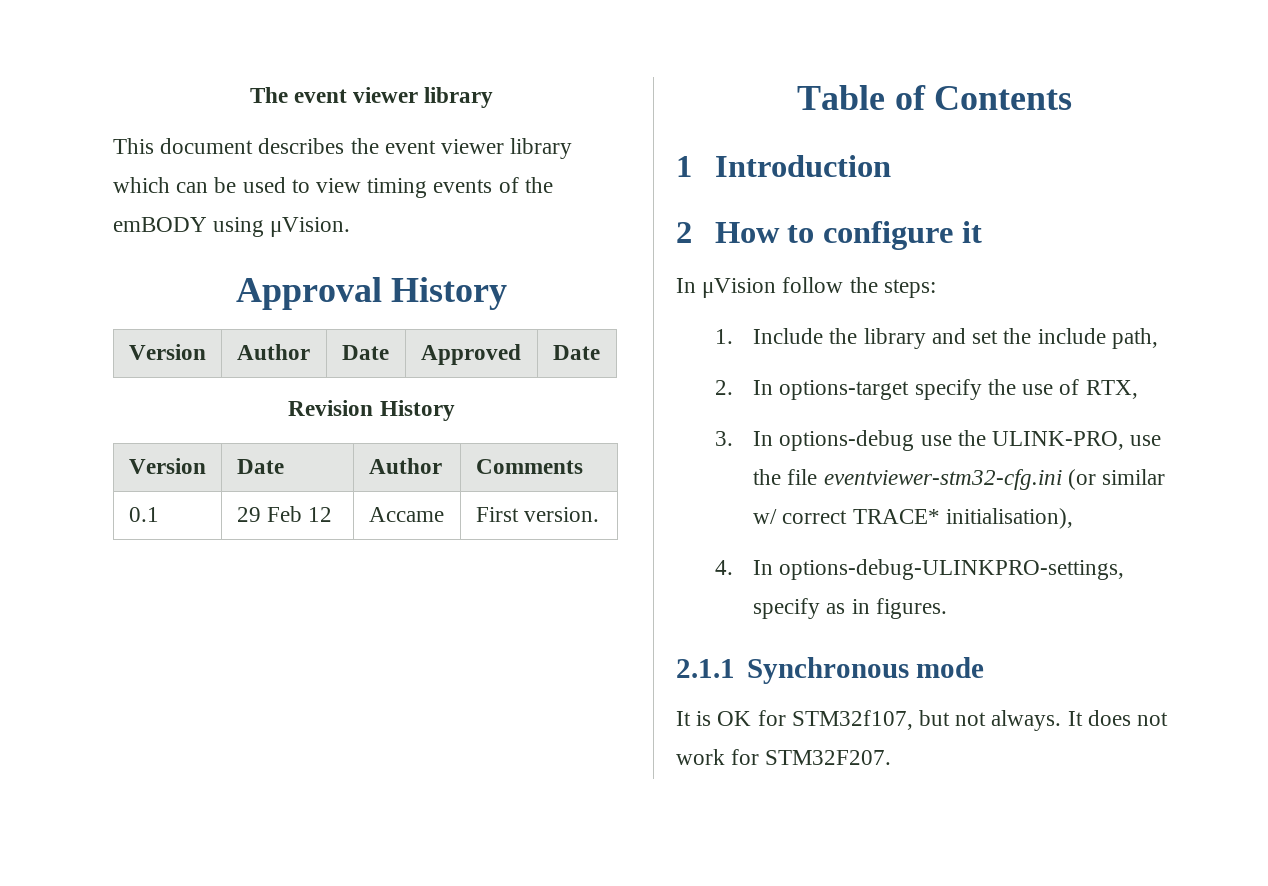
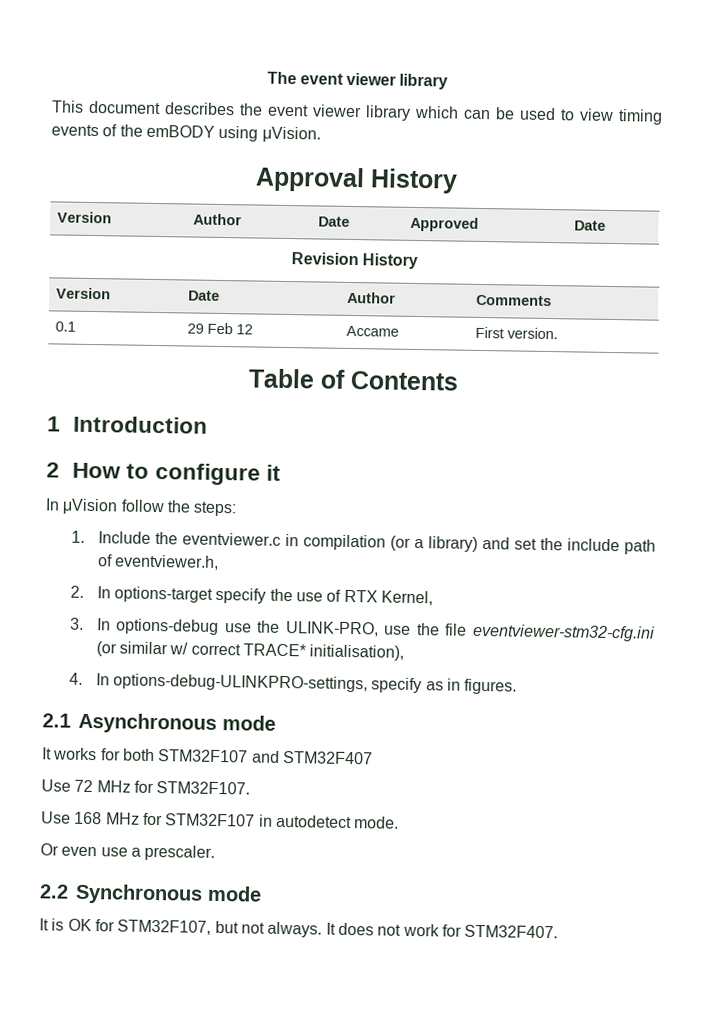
[863,328,926,349] library -> [181,532,478,552] eventviewer.c in compilation (or a library)
[1111,328,1158,349] path, -> [624,539,656,555] [97,554,220,570] path of eventviewer.h,
[1085,380,1138,399] RTX, -> [343,589,434,606] RTX Kernel,
[676,659,735,678] 2.1.1 -> [42,712,276,734] [42,747,373,765] [41,779,251,795] [41,811,400,829] [40,843,216,861] [39,884,69,899] 2.1 Asynchronous mode // It works for both STM32F107 and STM32F407 // Use 72 MHz for STM32F107. // Use 168 MHz for STM32F107 in autodetect mode. // Or even use a prescaler. // 2.2
[791,710,913,730] STM32f107, -> [117,919,212,935] STM32F107,
[765,750,892,765] STM32F207. -> [464,924,559,939] STM32F407.

